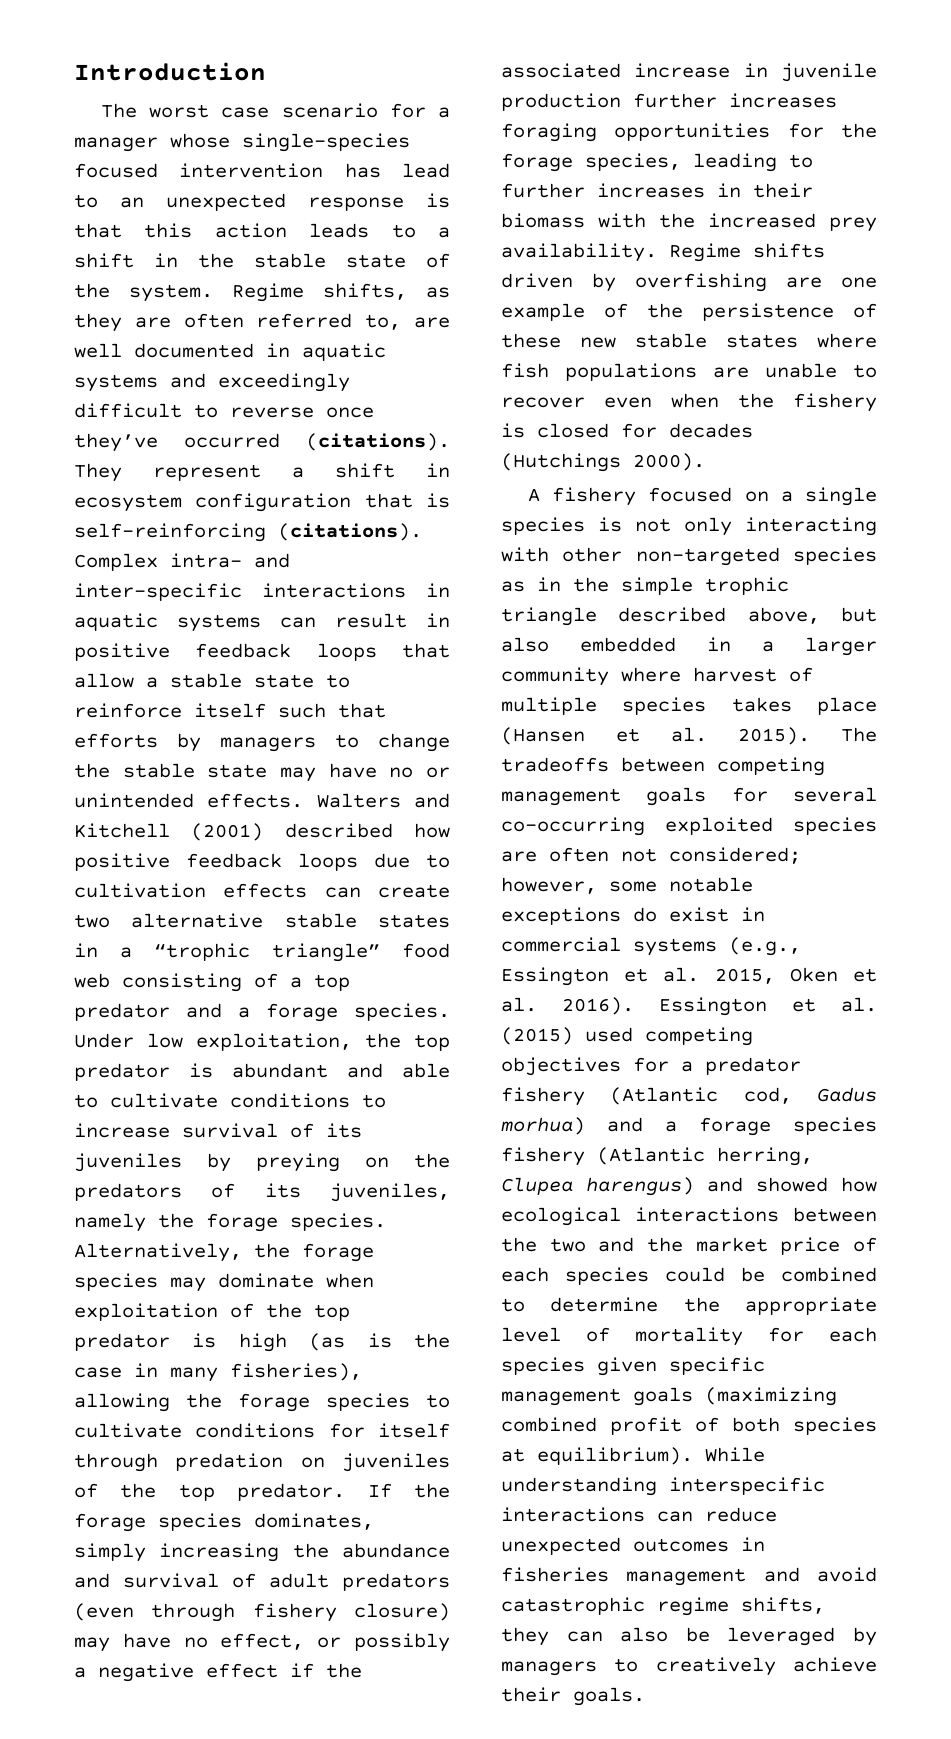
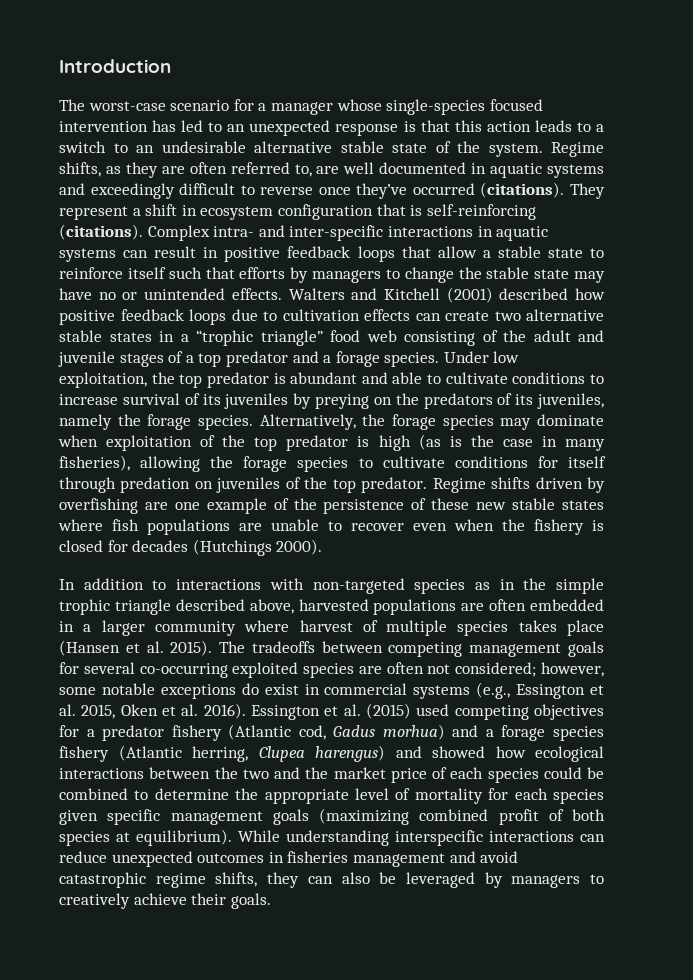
[149,104,270,118] worst case -> [88,101,166,111] worst-case
[402,163,450,178] lead -> [181,120,204,132] led
[74,253,234,268] shift in the -> [59,141,332,153] switch to an undesirable alternative
(278, 980) none -> [503,330,604,342] [58,351,184,367] the adult and juvenile stages of
[367,1483,450,1498] [74,1513,374,1532] [74,1543,450,1562] [74,1573,450,1591] [74,1603,450,1622] [74,1633,451,1652] [74,1663,362,1682] [501,63,877,82] [501,93,837,111] [501,123,877,142] [501,153,813,172] [501,183,813,198] [501,213,877,232] [501,243,657,262] If the forage species dominates, simply increasing the abundance and survival of adult predators (even through fishery closure) may have no effect, or possibly a negative effect if the associated increase in juvenile production further increases foraging opportunities for the forage species, leading to further increases in their biomass with the increased prey availability. -> (428, 485) none
[527,487,877,506] [501,517,877,536] [501,547,623,562] A fishery focused on a single species is not only interacting with other -> [59,578,304,590] In addition to interactions with
[841,607,877,622] [501,637,549,652] but also -> [298,599,527,615] harvested populations are often

